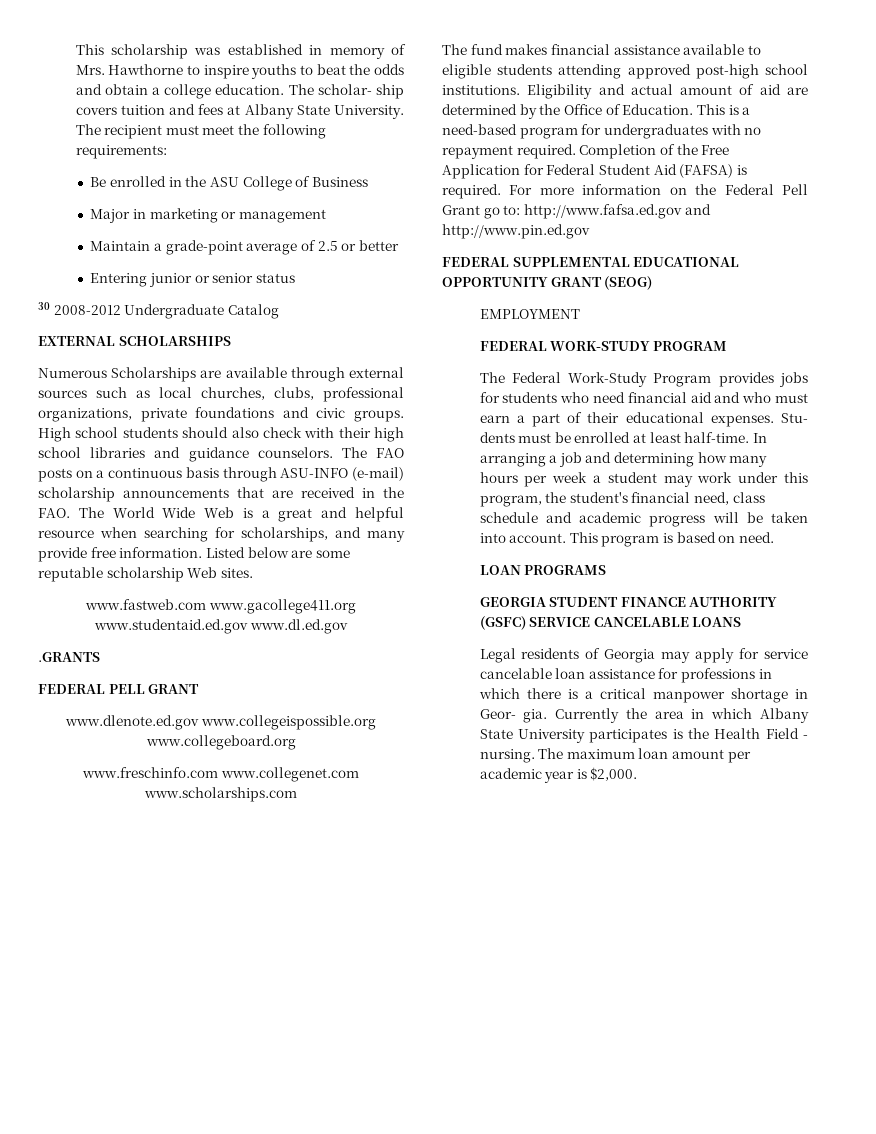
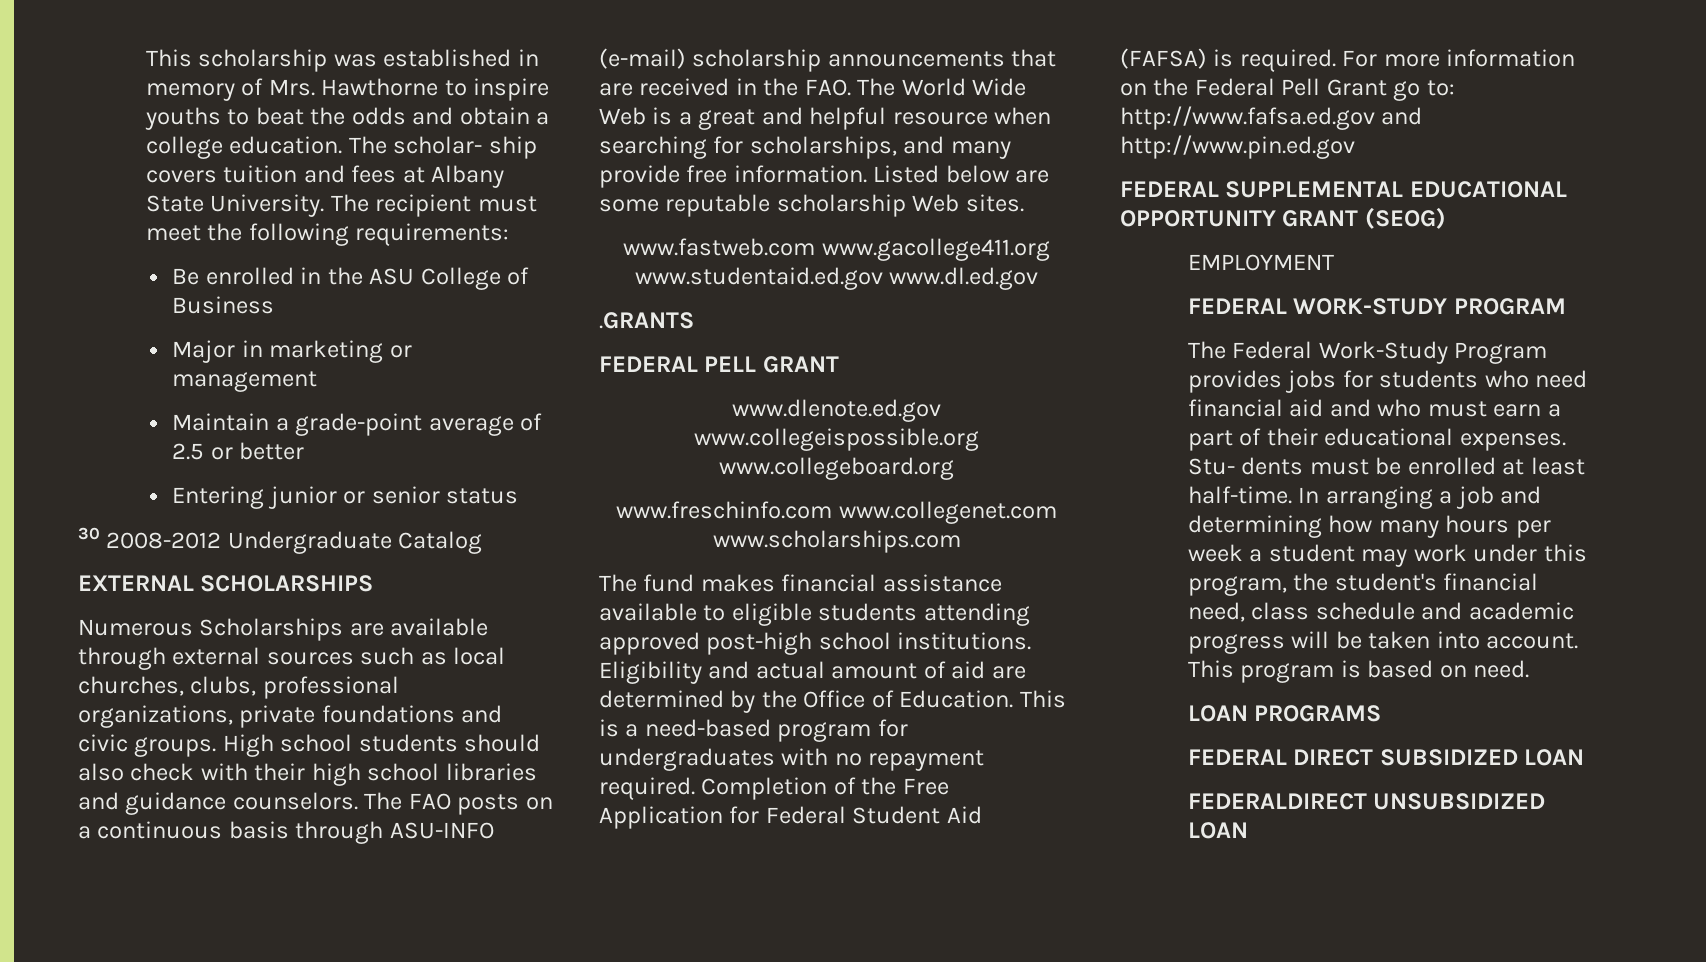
[479,597,778,607] [479,616,742,630] [479,648,808,663] [479,668,772,683] [478,688,809,703] [479,708,809,723] [479,728,808,743] [479,748,751,763] [479,767,638,783] GEORGIA STUDENT FINANCE AUTHORITY (GSFC) SERVICE CANCELABLE LOANS // Legal residents of Georgia may apply for service cancelable loan assistance for professions in which there is a critical manpower shortage in Geor- gia. Currently the area in which Albany State University participates is the Health Field - nursing. The maximum loan amount per academic year is $2,000. -> [1187,749,1585,766] [1187,793,1546,810] [1187,822,1248,839] FEDERAL DIRECT SUBSIDIZED LOAN // FEDERALDIRECT UNSUBSIDIZED LOAN

